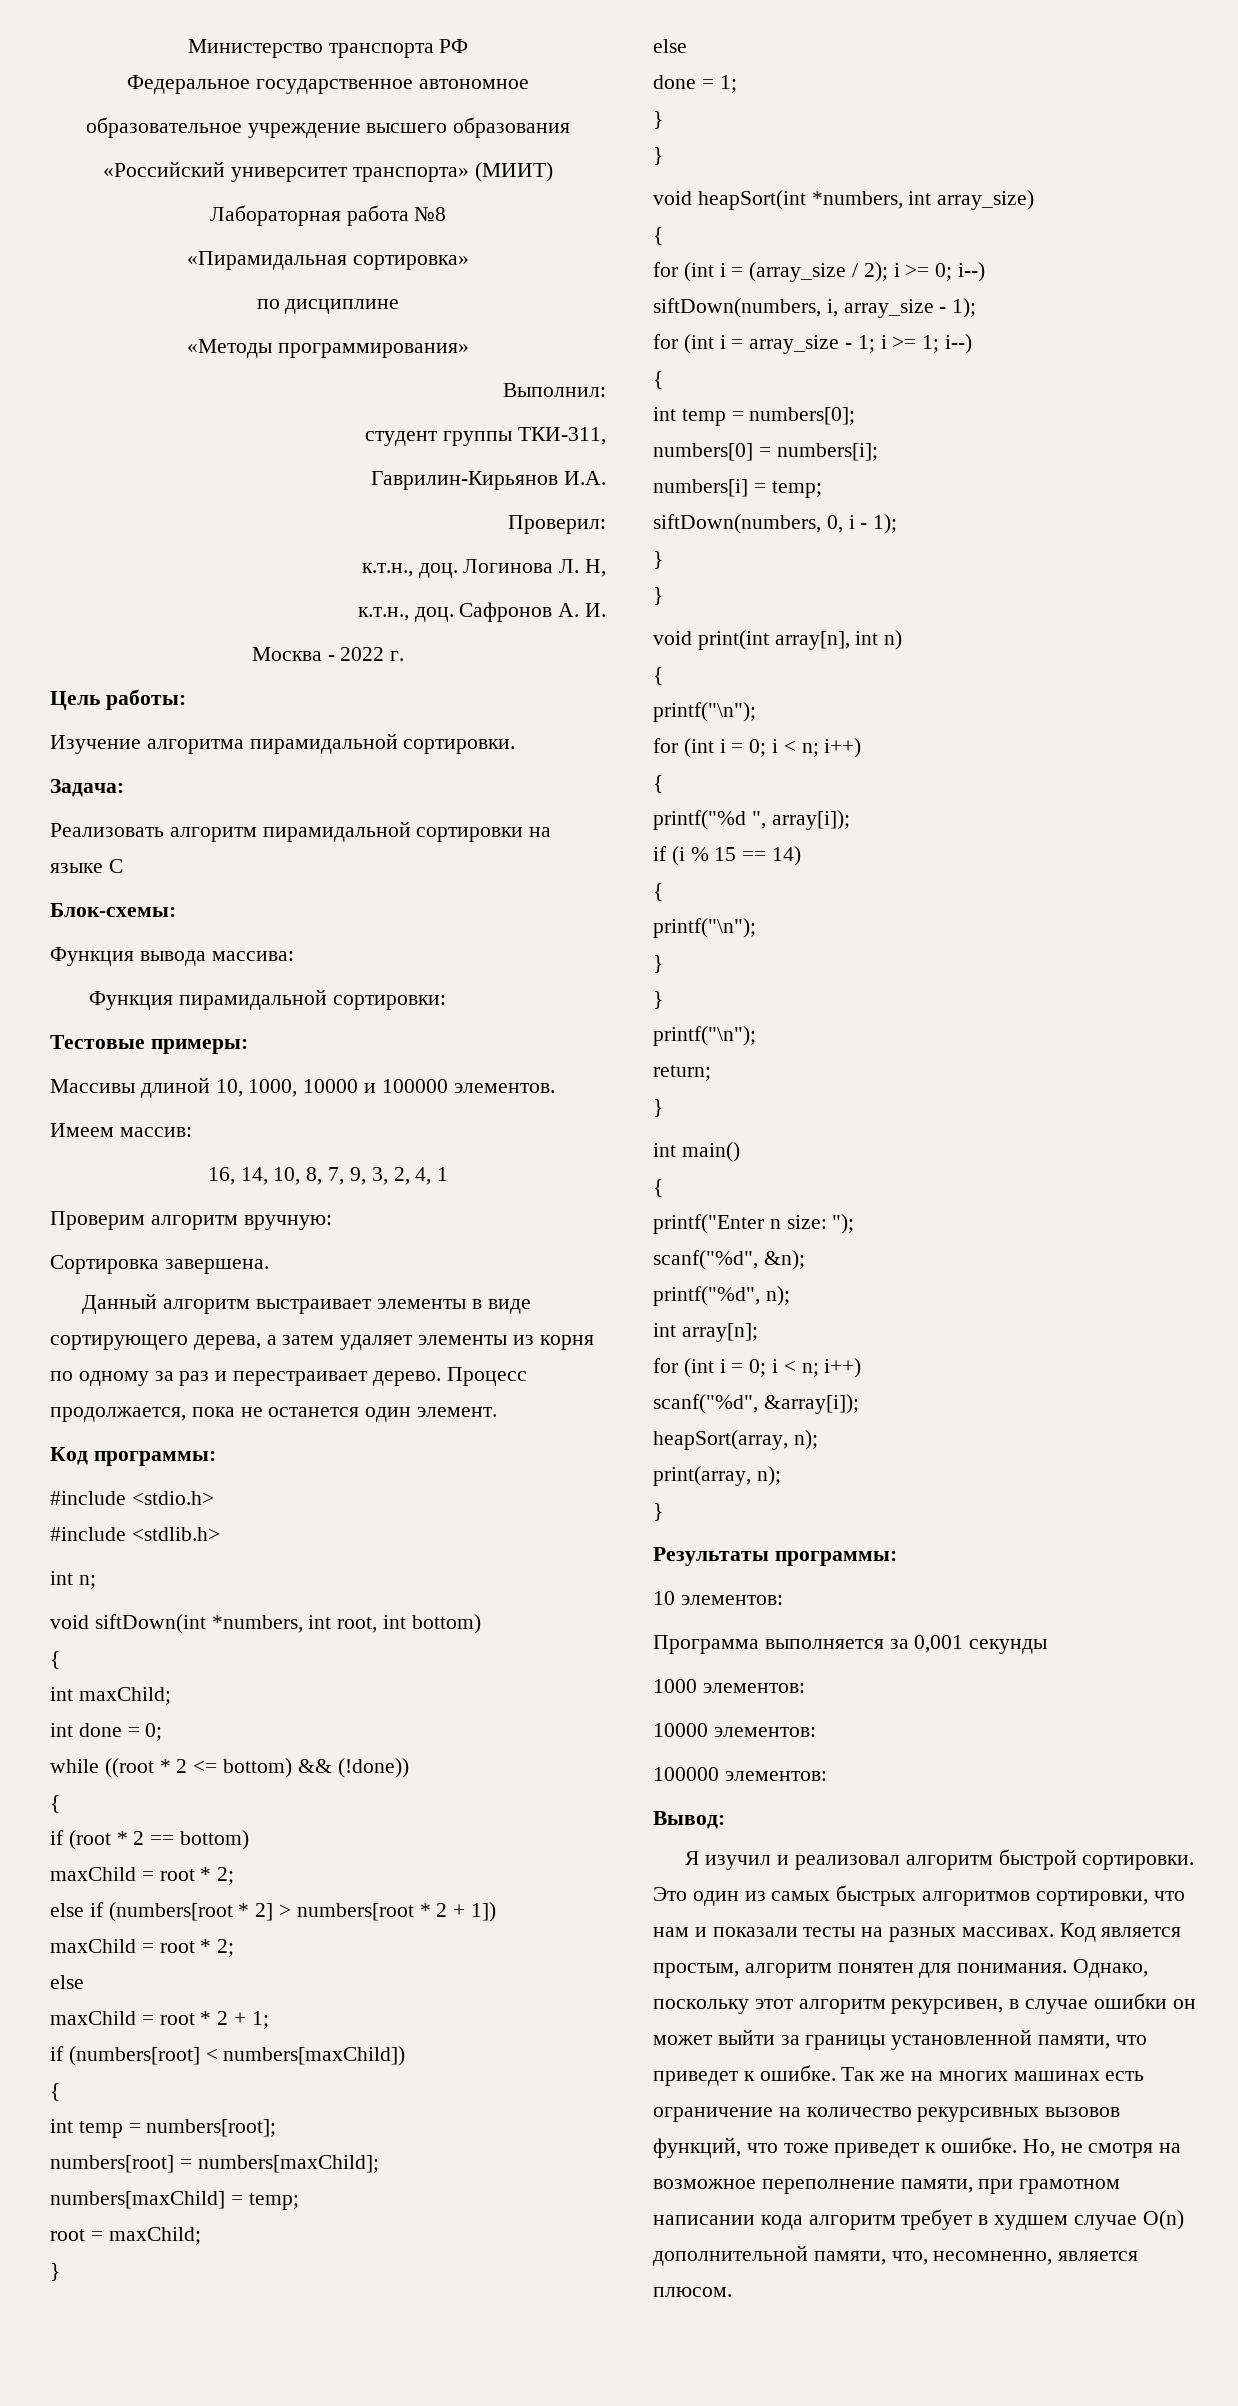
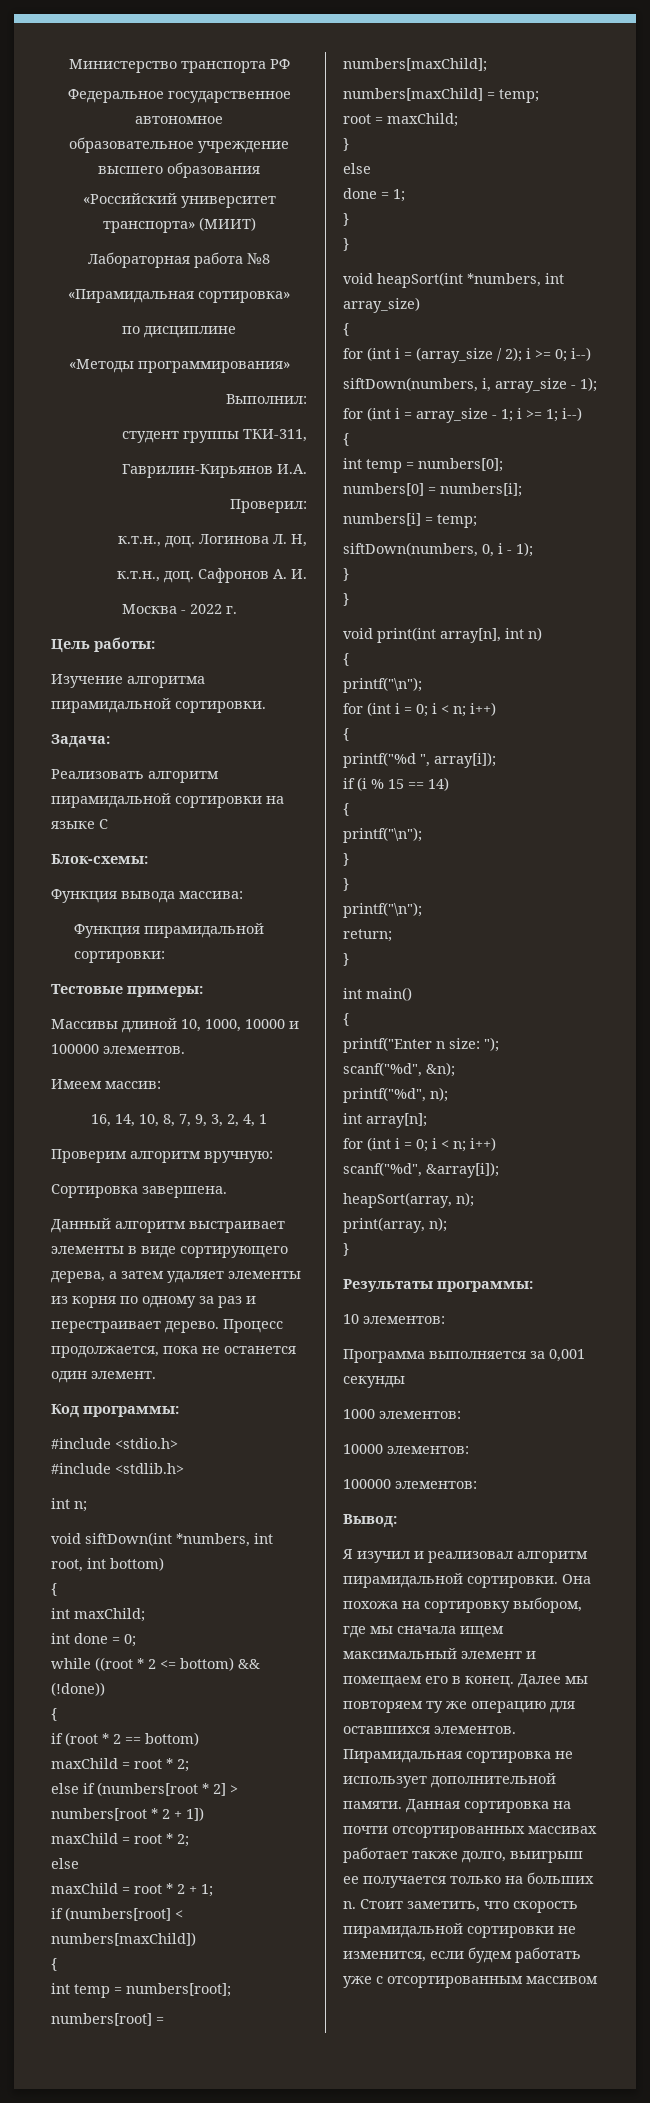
[998,1849,1195,1870] [653,1885,1185,1906] [653,1923,1182,1942] [653,1959,1149,1978] [653,1993,1196,2014] [653,2029,1147,2050] [653,2065,1145,2086] [653,2107,1121,2122] [653,2137,1182,2158] [653,2179,1121,2194] [653,2209,1184,2230] [653,2245,1139,2266] [653,2287,732,2297] быстрой сортировки. Это один из самых быстрых алгоритмов сортировки, что нам и показали тесты на разных массивах. Код является простым, алгоритм понятен для понимания. Однако, поскольку этот алгоритм рекурсивен, в случае ошибки он может выйти за границы установленной памяти, что приведет к ошибке. Так же на многих машинах есть ограничение на количество рекурсивных вызовов функций, что тоже приведет к ошибке. Но, не смотря на возможное переполнение памяти, при грамотном написании кода алгоритм требует в худшем случае O(n) дополнительной памяти, что, несомненно, является плюсом. -> [343,1573,591,1588] [343,1597,582,1613] [343,1626,504,1638] [343,1648,536,1659] [343,1674,588,1688] [343,1701,575,1713] [343,1726,516,1734] [343,1749,573,1763] [343,1773,556,1788] [343,1799,571,1813] [343,1826,597,1838] [343,1847,583,1863] [343,1872,594,1888] [343,1899,578,1913] [343,1923,576,1938] [343,1947,581,1963] [343,1976,598,1988] пирамидальной сортировки. Она похожа на сортировку выбором, где мы сначала ищем максимальный элемент и помещаем его в конец. Далее мы повторяем ту же операцию для оставшихся элементов. Пирамидальная сортировка не использует дополнительной памяти. Данная сортировка на почти отсортированных массивах работает также долго, выигрыш ее получается только на больших n. Стоит заметить, что скорость пирамидальной сортировки не изменится, если будем работать уже с отсортированным массивом

